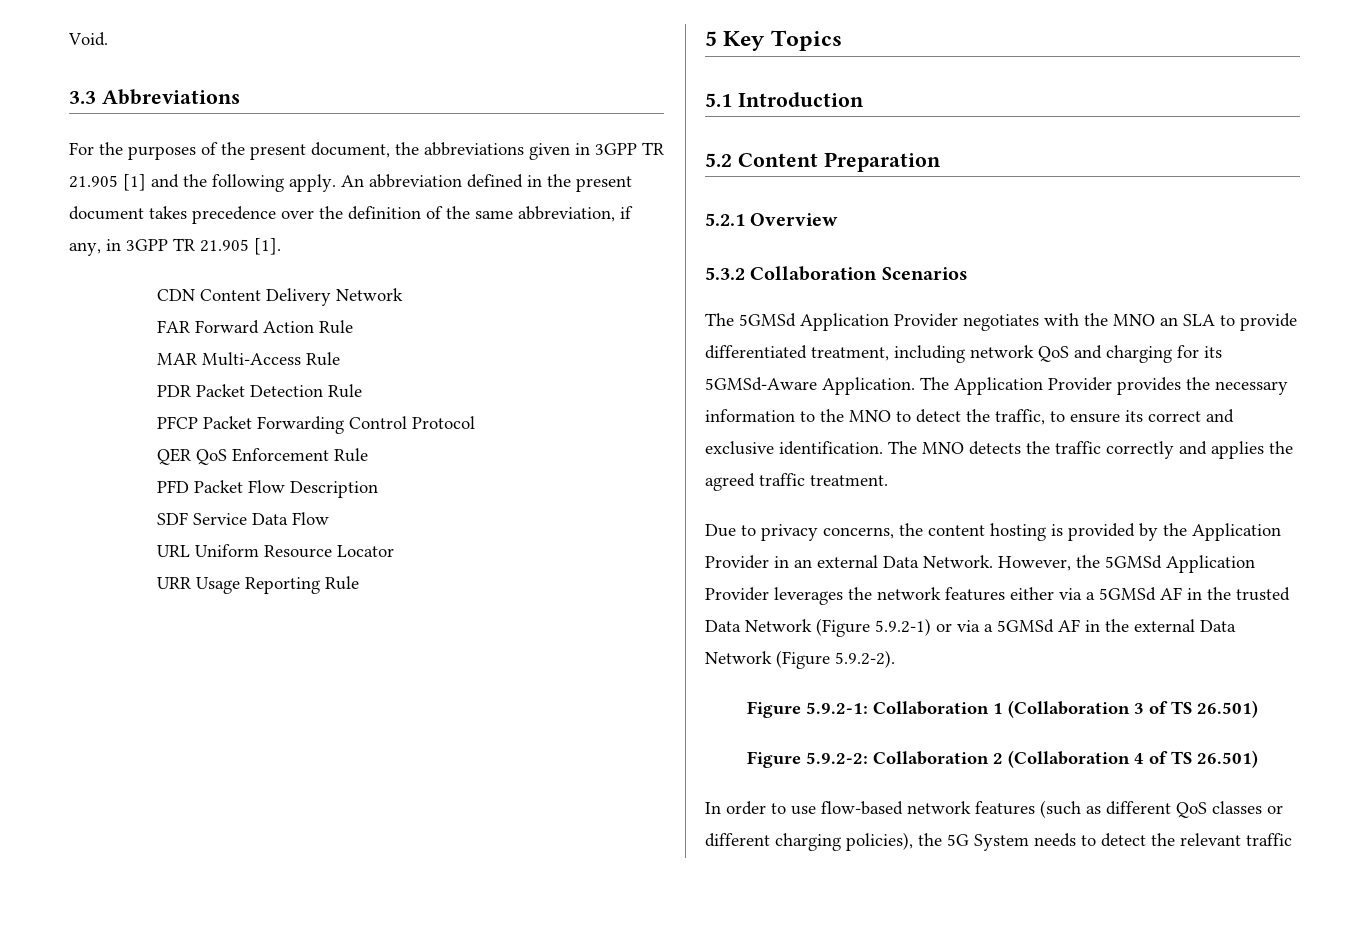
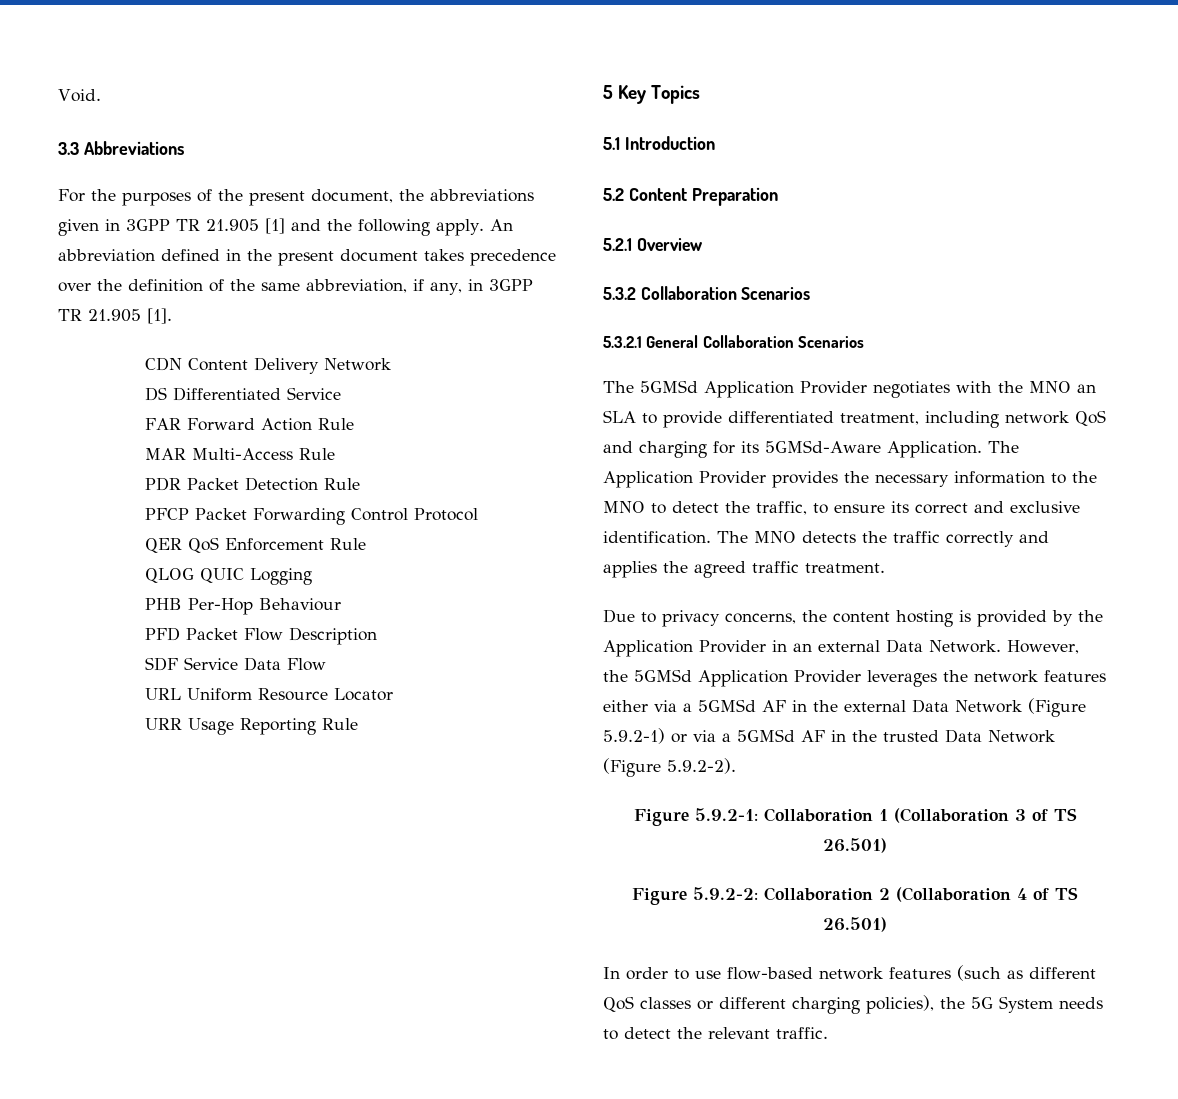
(403, 294) none -> [144,387,341,401] // DS Differentiated Service
(368, 455) none -> [144,568,312,585] [144,598,341,615] // QLOG QUIC Logging // PHB Per-Hop Behaviour
(968, 273) none -> [603,335,865,348] // 5.3.2.1 General Collaboration Scenarios
[1236,587,1290,601] trusted -> [844,700,906,712] external
[1134,619,1195,632] external -> [883,730,939,742] trusted
[1246,833,1292,846] traffic -> [776,1027,828,1039] traffic.

